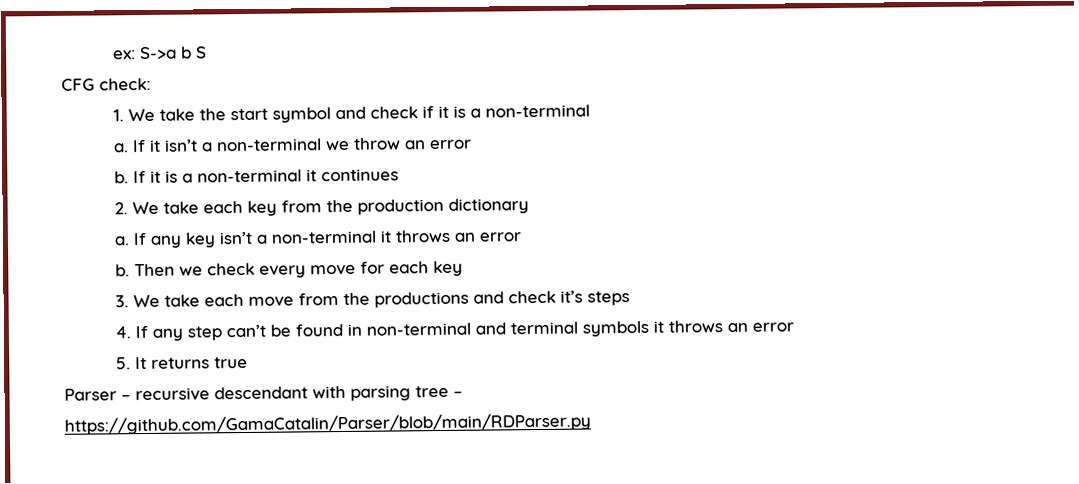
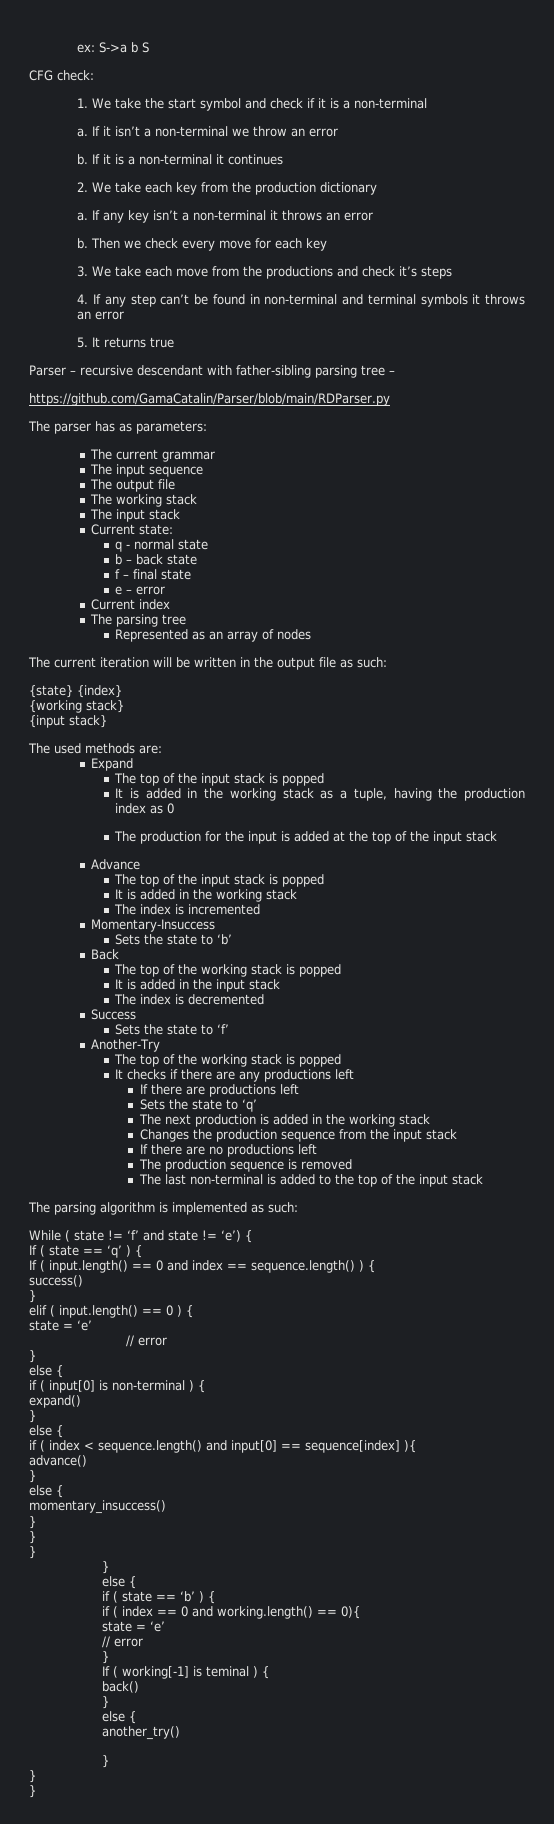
(346, 392) none -> [236,365,311,378] father-sibling
(591, 423) none -> [28,421,207,434] [90,449,216,462] [90,464,204,477] [90,479,176,492] [90,494,198,507] [90,509,181,522] [91,524,174,535] [115,539,209,552] [115,554,198,565] [115,569,192,580] [115,586,166,595] [91,599,171,610] [90,614,187,627] [115,629,312,642] [28,657,387,670] [29,685,122,698] [29,700,124,713] [29,715,107,728] [28,743,162,754] [91,758,134,771] [114,773,325,786] [115,788,526,801] [115,803,175,814] [114,831,498,844] [91,859,141,870] [114,874,325,887] [115,889,298,902] [114,904,261,915] [91,919,216,932] [115,934,233,945] [91,949,120,960] [114,964,342,977] [115,979,281,992] [114,994,265,1005] [91,1009,137,1020] [115,1024,230,1035] [91,1039,161,1052] [114,1054,342,1067] [115,1069,355,1082] [139,1084,299,1097] [139,1099,257,1112] [138,1114,430,1127] [139,1129,457,1142] [139,1144,317,1157] [138,1159,352,1172] [138,1174,483,1187] [28,1202,298,1215] [29,1230,252,1243] [29,1245,142,1258] [29,1260,375,1273] [29,1275,83,1287] [29,1290,36,1303] [29,1305,193,1318] [29,1320,92,1331] [125,1335,167,1347] [29,1350,36,1363] [29,1365,63,1378] [29,1380,205,1393] [29,1395,81,1408] [29,1410,36,1423] [29,1425,63,1438] [29,1440,416,1453] [29,1455,87,1467] [29,1470,36,1483] [29,1485,63,1498] [29,1500,166,1514] [29,1516,36,1529] [29,1531,36,1544] [29,1546,36,1559] [101,1561,109,1574] [101,1576,136,1589] [101,1591,215,1604] [101,1606,360,1619] [101,1621,165,1632] [101,1636,143,1648] [101,1651,109,1664] [101,1666,269,1679] [101,1681,139,1693] [101,1696,109,1709] [101,1711,136,1724] [101,1726,180,1740] [101,1755,109,1768] [29,1770,36,1783] [29,1785,36,1798] // The parser has as parameters: // The current grammar // The input sequence // The output file // The working stack // The input stack // Current state: // q - normal state // b – back state // f – final state // e – error // Current index // The parsing tree // Represented as an array of nodes // The current iteration will be written in the output file as such: // {state} {index} // {working stack} // {input stack} // The used methods are: // Expand // The top of the input stack is popped // It is added in the working stack as a tuple, having the production index as 0 // The production for the input is added at the top of the input stack // Advance // The top of the input stack is popped // It is added in the working stack // The index is incremented // Momentary-Insuccess // Sets the state to ‘b’ // Back // The top of the working stack is popped // It is added in the input stack // The index is decremented // Success // Sets the state to ‘f’ // Another-Try // The top of the working stack is popped // It checks if there are any productions left // If there are productions left // Sets the state to ‘q’ // The next production is added in the working stack // Changes the production sequence from the input stack // If there are no productions left // The production sequence is removed // The last non-terminal is added to the top of the input stack // The parsing algorithm is implemented as such: // While ( state != ‘f’ and state != ‘e’) { // If ( state == ‘q’ ) { // If ( input.length() == 0 and index == sequence.length() ) { // success() // } // elif ( input.length() == 0 ) { // state = ‘e’ // // error // } // else { // if ( input[0] is non-terminal ) { // expand() // } // else { // if ( index < sequence.length() and input[0] == sequence[index] ){ // advance() // } // else { // momentary_insuccess() // } // } // } // } // else { // if ( state == ‘b’ ) { // if ( index == 0 and working.length() == 0){ // state = ‘e’ // // error // } // If ( working[-1] is teminal ) { // back() // } // else { // another_try() // } // } // }

